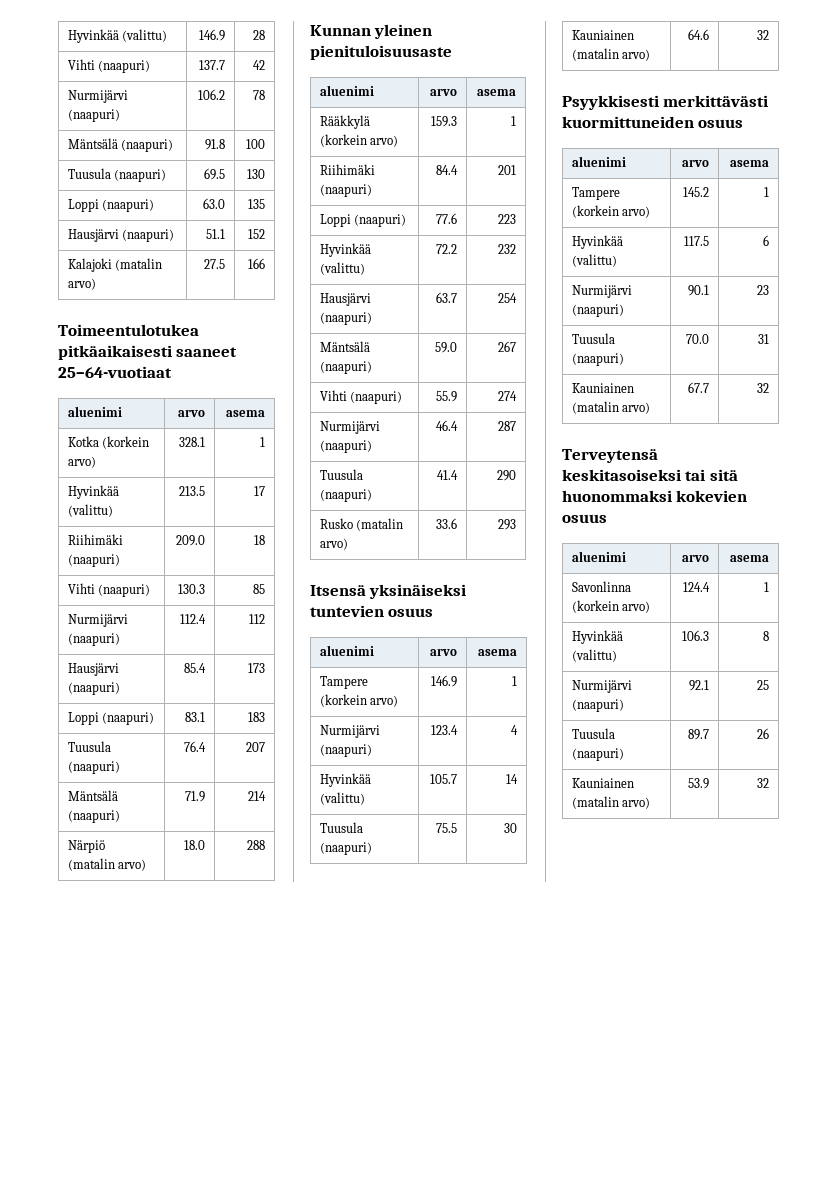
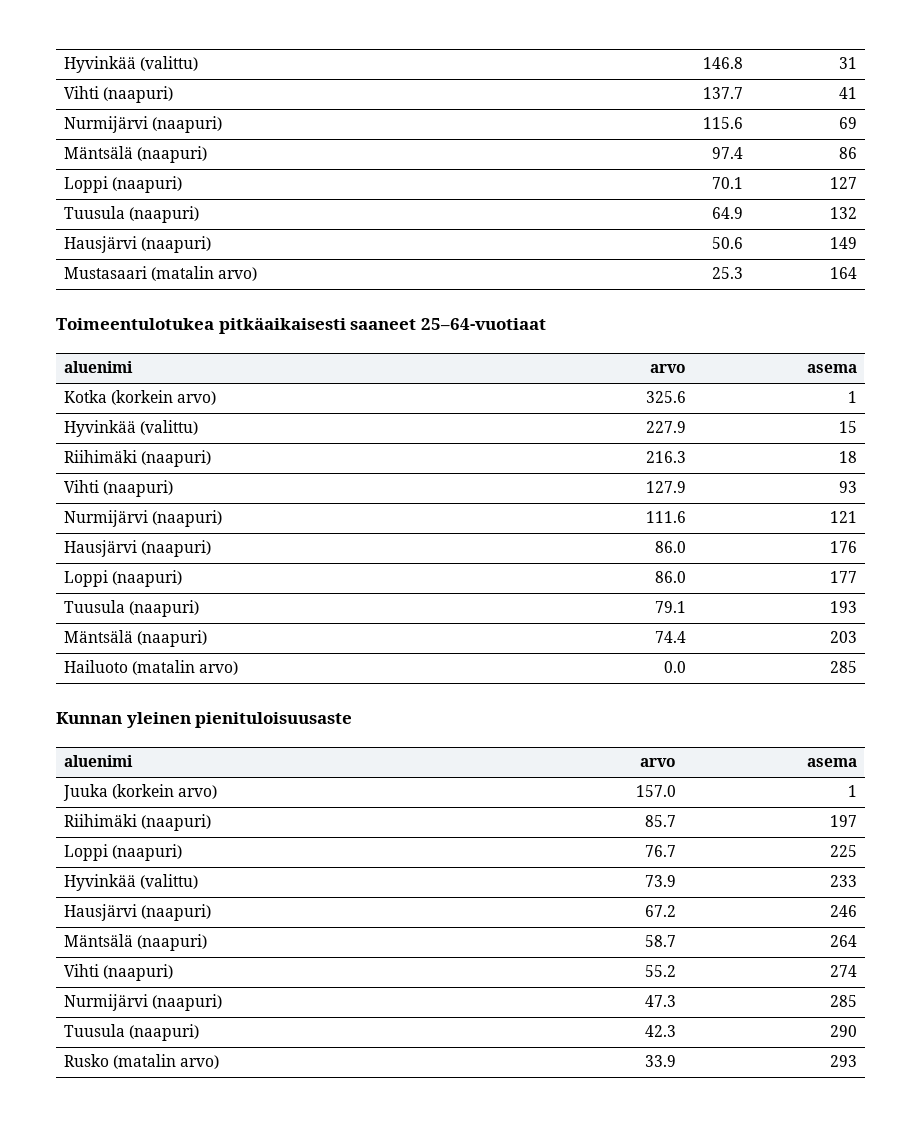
[67,29,168,43] [199,29,226,41] [253,30,266,40] Hyvinkää (valittu) | 146.9 | 28 -> [63,56,199,73] [703,57,744,69] [839,57,858,69] Hyvinkää (valittu) | 146.8 | 31
[253,60,266,70] [67,90,128,103] [67,109,120,122] [198,89,226,100] [253,90,266,100] [67,138,174,152] [205,139,226,150] [246,139,266,149] [67,168,167,182] [204,168,226,180] [247,169,266,179] [67,199,155,212] [203,198,226,209] [248,199,266,209] [67,229,175,242] [206,229,226,239] [248,229,266,239] [67,258,163,272] [67,278,96,290] [204,259,226,269] [248,258,266,269] 42 // Nurmijärvi (naapuri) | 106.2 | 78 // Mäntsälä (naapuri) | 91.8 | 100 // Tuusula (naapuri) | 69.5 | 130 // Loppi (naapuri) | 63.0 | 135 // Hausjärvi (naapuri) | 51.1 | 152 // Kalajoki (matalin arvo) | 27.5 | 166 -> [839,87,858,99] [63,116,223,133] [703,117,744,129] [839,117,858,129] [63,146,208,163] [712,147,744,159] [839,147,858,159] [63,176,183,193] [712,177,744,189] [830,177,858,189] [63,206,200,223] [712,207,744,219] [830,207,858,219] [63,236,212,253] [712,237,744,249] [830,237,858,249] [63,266,258,281] [712,267,744,279] [830,267,858,279] 41 // Nurmijärvi (naapuri) | 115.6 | 69 // Mäntsälä (naapuri) | 97.4 | 86 // Loppi (naapuri) | 70.1 | 127 // Tuusula (naapuri) | 64.9 | 132 // Hausjärvi (naapuri) | 50.6 | 149 // Mustasaari (matalin arvo) | 25.3 | 164
[179,437,206,447] [260,437,266,447] [67,485,119,499] [67,504,113,517] [179,486,206,496] [254,486,266,496] [67,534,123,545] [67,554,120,567] [176,535,206,546] 328.1 | 1 // Hyvinkää (valittu) | 213.5 | 17 // Riihimäki (naapuri) | 209.0 -> [646,391,687,403] [848,391,858,403] [63,420,199,437] [646,421,687,433] [839,421,858,433] [63,450,212,467] [646,451,687,463] 325.6 | 1 // Hyvinkää (valittu) | 227.9 | 15 // Riihimäki (naapuri) | 216.3
[178,584,206,594] [253,584,266,594] [67,614,128,627] [67,633,120,646] [180,614,207,624] [249,614,266,624] [67,663,119,676] [67,682,120,695] [184,663,207,673] [248,663,266,673] [67,712,155,725] [185,712,206,722] [248,712,266,722] [67,741,111,752] [67,761,120,774] [184,741,207,752] [246,742,266,752] [67,790,118,801] [67,810,120,823] [185,791,206,802] [248,791,267,801] [67,840,105,853] [67,858,147,871] [184,840,206,850] [247,840,266,850] 130.3 | 85 // Nurmijärvi (naapuri) | 112.4 | 112 // Hausjärvi (naapuri) | 85.4 | 173 // Loppi (naapuri) | 83.1 | 183 // Tuusula (naapuri) | 76.4 | 207 // Mäntsälä (naapuri) | 71.9 | 214 // Närpiö (matalin arvo) | 18.0 | 288 -> [646,481,687,493] [839,481,858,493] [63,510,223,527] [646,511,687,523] [830,511,858,523] [63,540,212,557] [655,541,687,553] [830,541,858,553] [63,570,183,587] [655,571,687,583] [830,571,858,583] [63,600,200,617] [655,601,687,613] [830,601,858,613] [63,630,208,647] [655,631,687,643] [830,631,858,643] [63,660,239,675] [664,661,687,673] [830,661,858,673] 127.9 | 93 // Nurmijärvi (naapuri) | 111.6 | 121 // Hausjärvi (naapuri) | 86.0 | 176 // Loppi (naapuri) | 86.0 | 177 // Tuusula (naapuri) | 79.1 | 193 // Mäntsälä (naapuri) | 74.4 | 203 // Hailuoto (matalin arvo) | 0.0 | 285
[319,115,370,129] [319,134,399,147] [431,116,458,127] Rääkkylä (korkein arvo) | 159.3 -> [62,784,218,801] [636,785,677,797] Juuka (korkein arvo) | 157.0
[436,165,459,175] [498,165,517,175] [319,214,407,227] [436,213,458,224] [498,214,517,224] [319,243,371,257] [319,262,365,275] [436,244,458,254] [498,244,517,254] [319,293,371,306] [319,312,372,325] [436,292,458,303] [498,293,518,303] [319,341,370,352] [319,361,372,374] [435,342,458,353] [498,341,517,352] [319,390,403,404] [436,391,458,402] 84.4 | 201 // Loppi (naapuri) | 77.6 | 223 // Hyvinkää (valittu) | 72.2 | 232 // Hausjärvi (naapuri) | 63.7 | 254 // Mäntsälä (naapuri) | 59.0 | 267 // Vihti (naapuri) | 55.9 -> [645,815,677,827] [830,815,858,827] [63,844,183,861] [645,845,677,857] [830,845,858,857] [63,874,199,891] [645,875,677,887] [830,875,858,887] [63,904,212,921] [645,905,677,917] [830,905,858,917] [63,934,208,951] [645,935,677,947] [830,935,858,947] [63,964,174,981] [645,965,677,977] 85.7 | 197 // Loppi (naapuri) | 76.7 | 225 // Hyvinkää (valittu) | 73.9 | 233 // Hausjärvi (naapuri) | 67.2 | 246 // Mäntsälä (naapuri) | 58.7 | 264 // Vihti (naapuri) | 55.2
[436,420,459,431] [498,421,517,431] [319,469,363,480] [319,489,372,502] [437,470,459,480] 46.4 | 287 // Tuusula (naapuri) | 41.4 -> [645,995,677,1007] [830,995,858,1007] [63,1024,200,1041] [645,1025,677,1037] 47.3 | 285 // Tuusula (naapuri) | 42.3
[436,518,458,529] 33.6 -> [645,1055,677,1067] 33.9
[310,584,467,599] [310,605,434,617] [319,645,374,656] [430,649,458,656] [478,649,518,656] [319,676,368,689] [319,694,399,707] [431,675,458,687] [512,676,518,686] [319,725,380,738] [319,744,372,757] [431,725,459,735] [511,725,519,735] [319,773,371,787] [319,792,365,805] [430,774,458,784] [506,774,519,784] [319,822,363,833] [319,842,372,855] [436,823,458,833] [504,823,518,833] [571,30,634,40] [571,48,651,61] [688,29,710,40] [757,30,770,40] [562,95,769,110] [562,116,744,128] [571,156,626,167] [682,160,710,167] [730,160,770,167] [571,187,620,200] [571,205,651,218] [683,187,710,197] [764,187,770,197] [571,235,623,249] [571,254,617,267] [684,236,710,246] [763,235,770,246] [571,285,632,298] [571,304,624,317] [688,285,710,296] [757,285,770,295] [571,333,615,344] [571,353,624,366] [686,334,710,344] [758,334,770,344] [571,383,634,393] [571,401,651,414] [688,382,710,393] [757,383,770,393] [562,449,658,463] [562,469,738,481] [562,490,748,502] [562,514,607,523] [571,551,626,562] [682,555,710,562] [730,555,770,562] [571,581,631,592] [571,600,651,613] [683,582,711,592] [764,582,770,592] [571,630,623,644] [571,649,617,662] [682,630,710,641] [763,631,770,641] [571,680,632,693] [571,699,624,712] [689,680,710,691] [757,680,770,690] [571,728,615,739] [571,748,624,761] [688,729,710,740] [757,728,770,739] [571,778,634,788] [571,796,651,809] [688,778,710,789] [757,778,770,788] // Itsensä yksinäiseksi tuntevien osuus // aluenimi | arvo | asema // Tampere (korkein arvo) | 146.9 | 1 // Nurmijärvi (naapuri) | 123.4 | 4 // Hyvinkää (valittu) | 105.7 | 14 // Tuusula (naapuri) | 75.5 | 30 // Kauniainen (matalin arvo) | 64.6 | 32 // Psyykkisesti merkittävästi kuormittuneiden osuus // aluenimi | arvo | asema // Tampere (korkein arvo) | 145.2 | 1 // Hyvinkää (valittu) | 117.5 | 6 // Nurmijärvi (naapuri) | 90.1 | 23 // Tuusula (naapuri) | 70.0 | 31 // Kauniainen (matalin arvo) | 67.7 | 32 // Terveytensä keskitasoiseksi tai sitä huonommaksi kokevien osuus // aluenimi | arvo | asema // Savonlinna (korkein arvo) | 124.4 | 1 // Hyvinkää (valittu) | 106.3 | 8 // Nurmijärvi (naapuri) | 92.1 | 25 // Tuusula (naapuri) | 89.7 | 26 // Kauniainen (matalin arvo) | 53.9 | 32 -> (858, 1061) none

